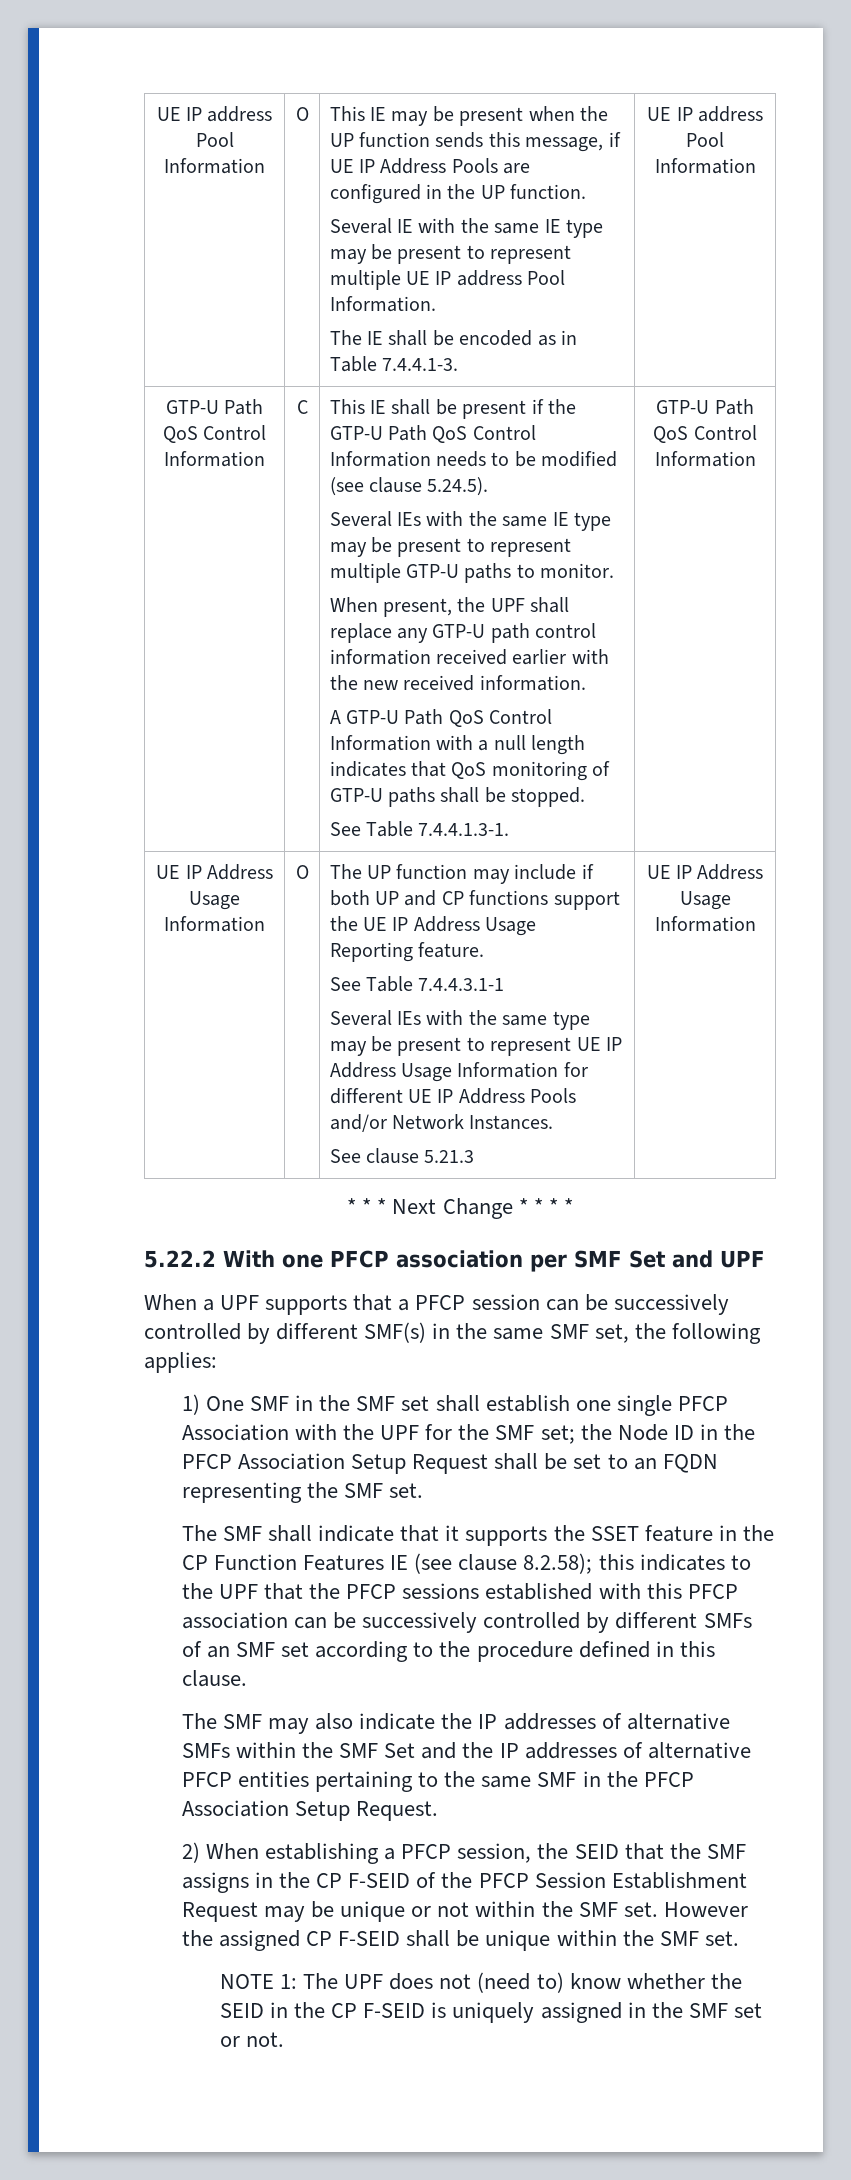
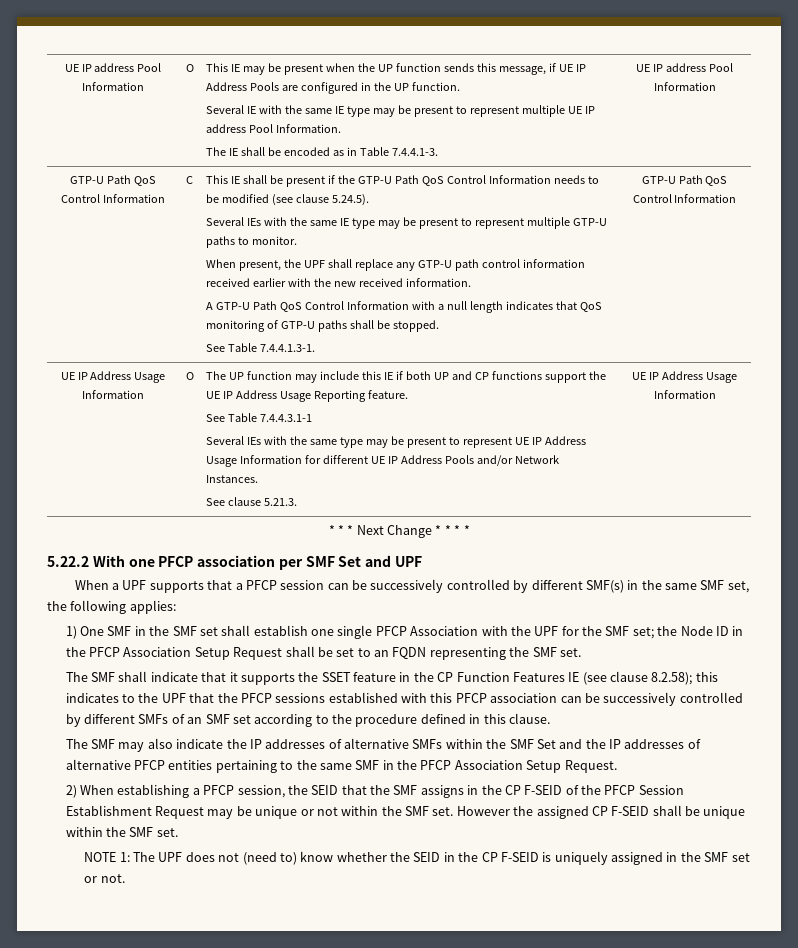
(577, 872) none -> [362,371,394,380] this IE
[424,1150,475,1163] 5.21.3 -> [264,498,298,506] 5.21.3.

